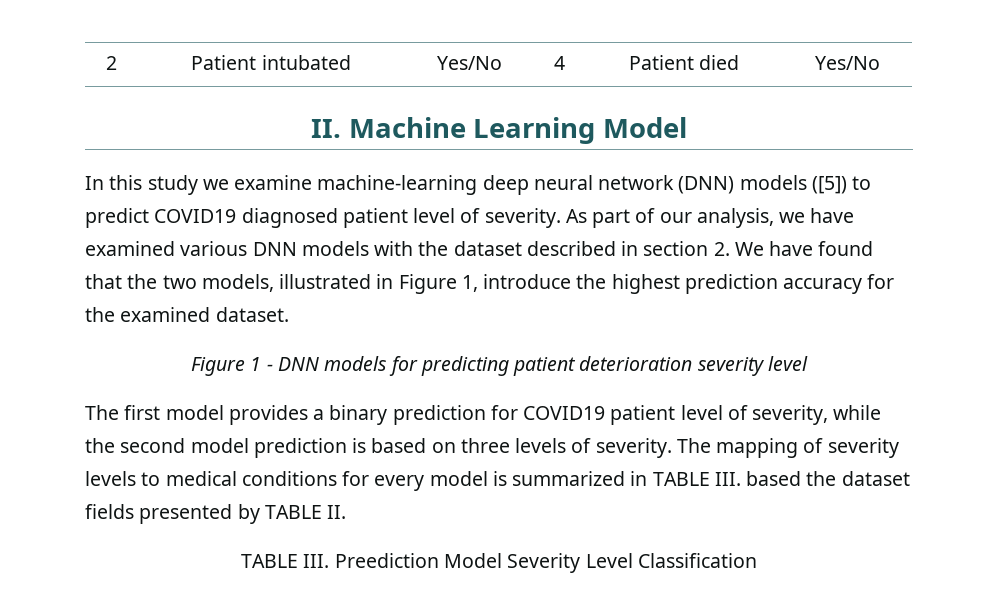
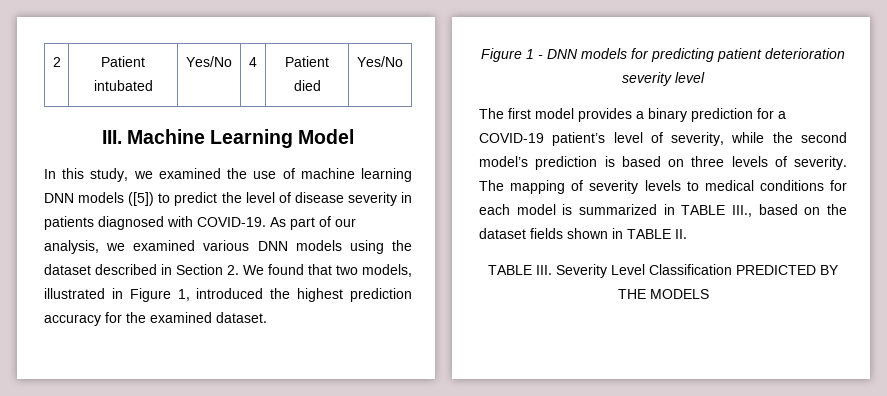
[311,119,342,138] II. -> [101,130,122,144] III.
[147,175,872,195] [85,208,561,228] study we examine machine-learning deep neural network (DNN) models ([5]) to predict COVID19 diagnosed patient level of severity. -> [90,168,413,182] [44,192,412,206] [44,216,266,230] study, we examined the use of machine learning DNN models ([5]) to predict the level of disease severity in patients diagnosed with COVID-19.
[810,208,855,223] have -> (126, 247) none
[374,241,414,256] with -> [349,240,384,254] using
[643,241,709,256] section -> [176,264,223,275] Section
[769,241,814,256] have -> (264, 270) none
[127,274,158,289] the -> (332, 269) none
[483,274,572,289] introduce -> [196,288,264,299] introduced
[523,405,676,425] COVID19 patient -> [778,111,786,119] [479,132,606,146] a COVID-19 patient’s
[190,438,249,453] model -> [479,156,528,167] model’s
[374,475,425,491] every -> [479,204,510,215] each
[714,471,802,486] III. based -> [732,204,821,217] III., based on
[139,504,260,524] presented by -> [567,228,623,239] shown in
[334,553,502,568] Preediction Model -> (552, 270) none
(757, 560) none -> [736,265,839,275] [617,289,709,299] PREDICTED BY THE MODELS

